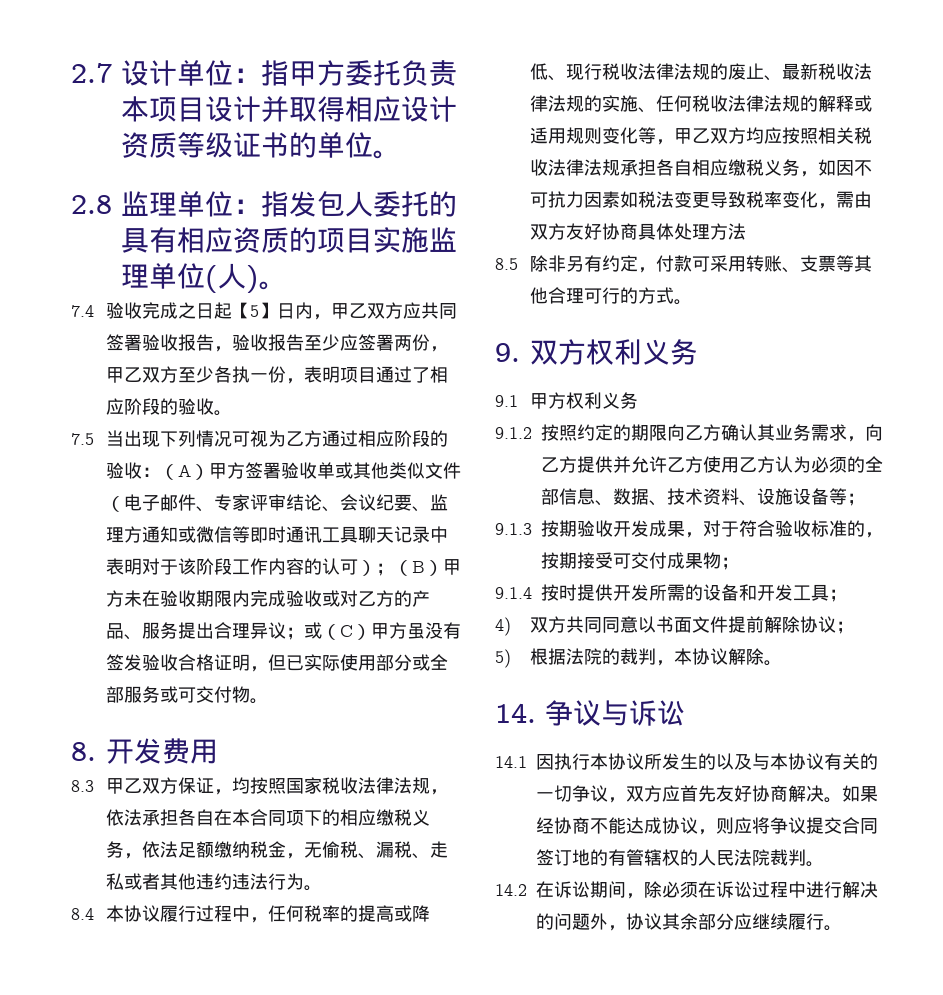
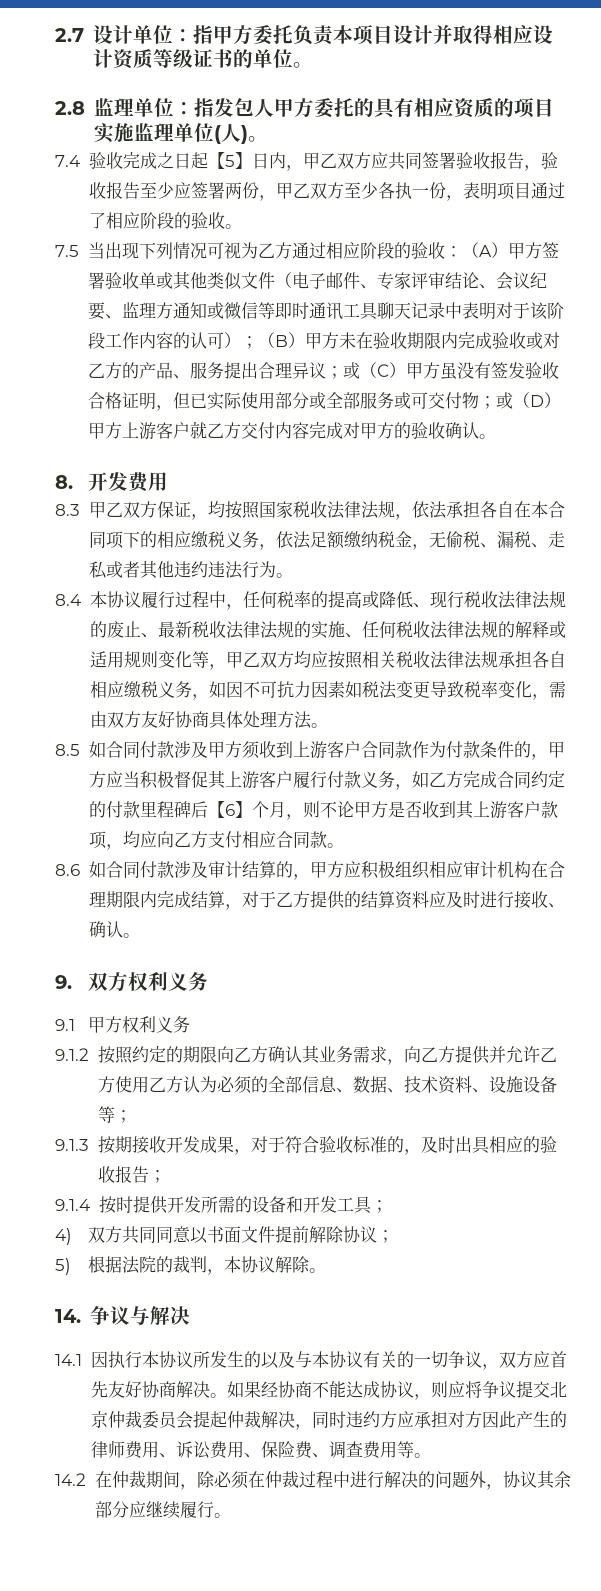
(373, 204) none -> [273,98,314,118] 甲方
(250, 694) none -> [479,392,562,409] [88,421,480,440] ；或（D）甲方上游客户就乙方交付内容完成对甲方的验收确认
(746, 231) none -> [310,723,328,728] 。
[529,255,872,273] [529,287,674,304] 除非另有约定，付款可采用转账、支票等其他合理可行的方式 -> [88,741,565,760] [88,770,565,790] [88,800,558,820] [88,831,344,850] [55,860,565,880] [88,891,565,910] [88,921,123,938] 如合同付款涉及甲方须收到上游客户合同款作为付款条件的，甲方应当积极督促其上游客户履行付款义务，如乙方完成合同约定的付款里程碑后【6】个月，则不论甲方是否收到其上游客户款项，均应向乙方支付相应合同款。 // 8.6如合同付款涉及审计结算的，甲方应积极组织相应审计机构在合理期限内完成结算，对于乙方提供的结算资料应及时进行接收、确认
[577,520,595,537] 验 -> [131,1136,149,1154] 接
[541,552,721,569] 按期接受可交付成果物 -> [420,1136,557,1154] [97,1166,149,1183] 及时出具相应的验收报告
[629,700,685,726] 诉讼 -> [149,1306,190,1325] 解决
[842,817,878,834] [536,849,806,866] 合同签订地的有管辖权的人民法院裁判 -> [549,1381,567,1398] [90,1411,567,1430] [90,1440,414,1459] 北京仲裁委员会提起仲裁解决，同时违约方应承担对方因此产生的律师费用、诉讼费用、保险费、调查费用等
[554,881,590,898] 诉讼 -> [111,1471,146,1489] 仲裁
[716,881,752,898] 诉讼 -> [264,1471,299,1489] 仲裁

